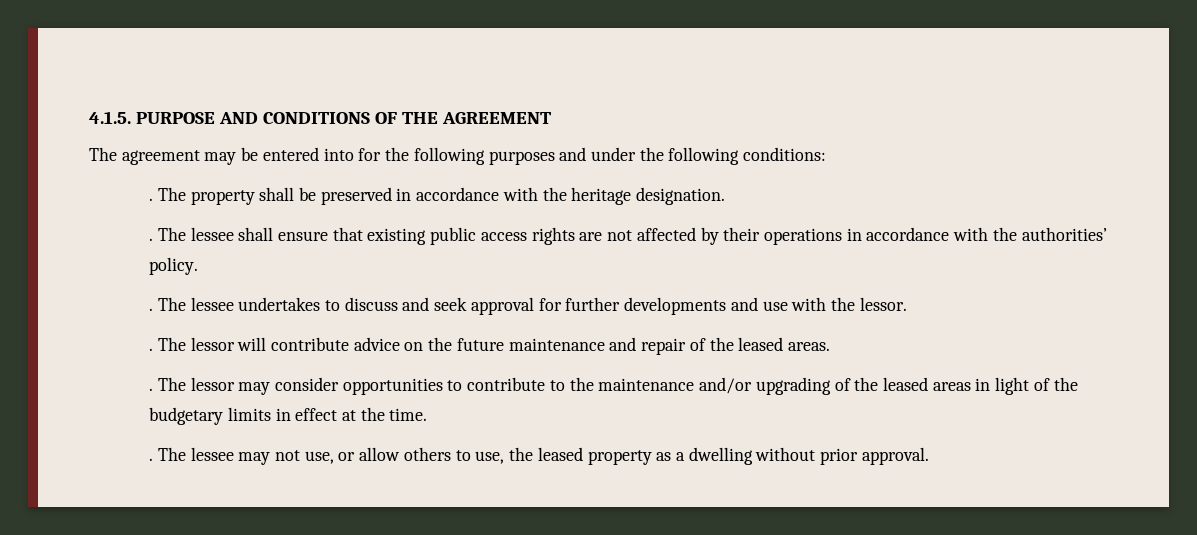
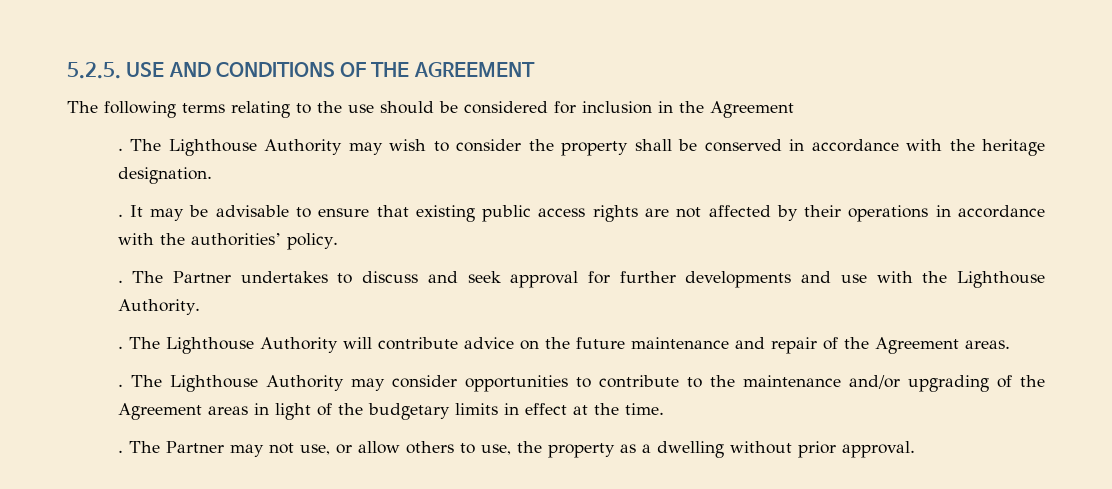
[89,111,215,124] 4.1.5. PURPOSE -> [67,62,165,79] 5.2.5. USE
[121,147,827,165] [149,187,186,201] agreement may be entered into for the following purposes and under the following conditions: // . The -> [104,101,794,118] [117,139,554,156] following terms relating to the use should be considered for inclusion in the Agreement // . The Lighthouse Authority may wish to consider the
[320,187,392,205] preserved -> [704,139,782,152] conserved
[157,227,274,241] The lessee shall -> [129,205,311,221] It may be advisable to
[190,297,234,311] lessee -> [172,271,231,283] Partner
[859,297,907,311] [149,337,235,351] lessor. // . The lessor -> [956,271,1045,288] [117,299,200,315] [117,337,338,354] Lighthouse Authority. // . The Lighthouse Authority
[738,337,784,351] leased -> [874,337,959,354] Agreement
[190,377,235,391] lessor -> [169,375,344,392] Lighthouse Authority
[882,377,928,391] leased -> [117,403,202,420] Agreement
[190,447,234,461] lessee -> [165,441,224,453] Partner
[537,447,583,461] leased -> (542, 447) none

